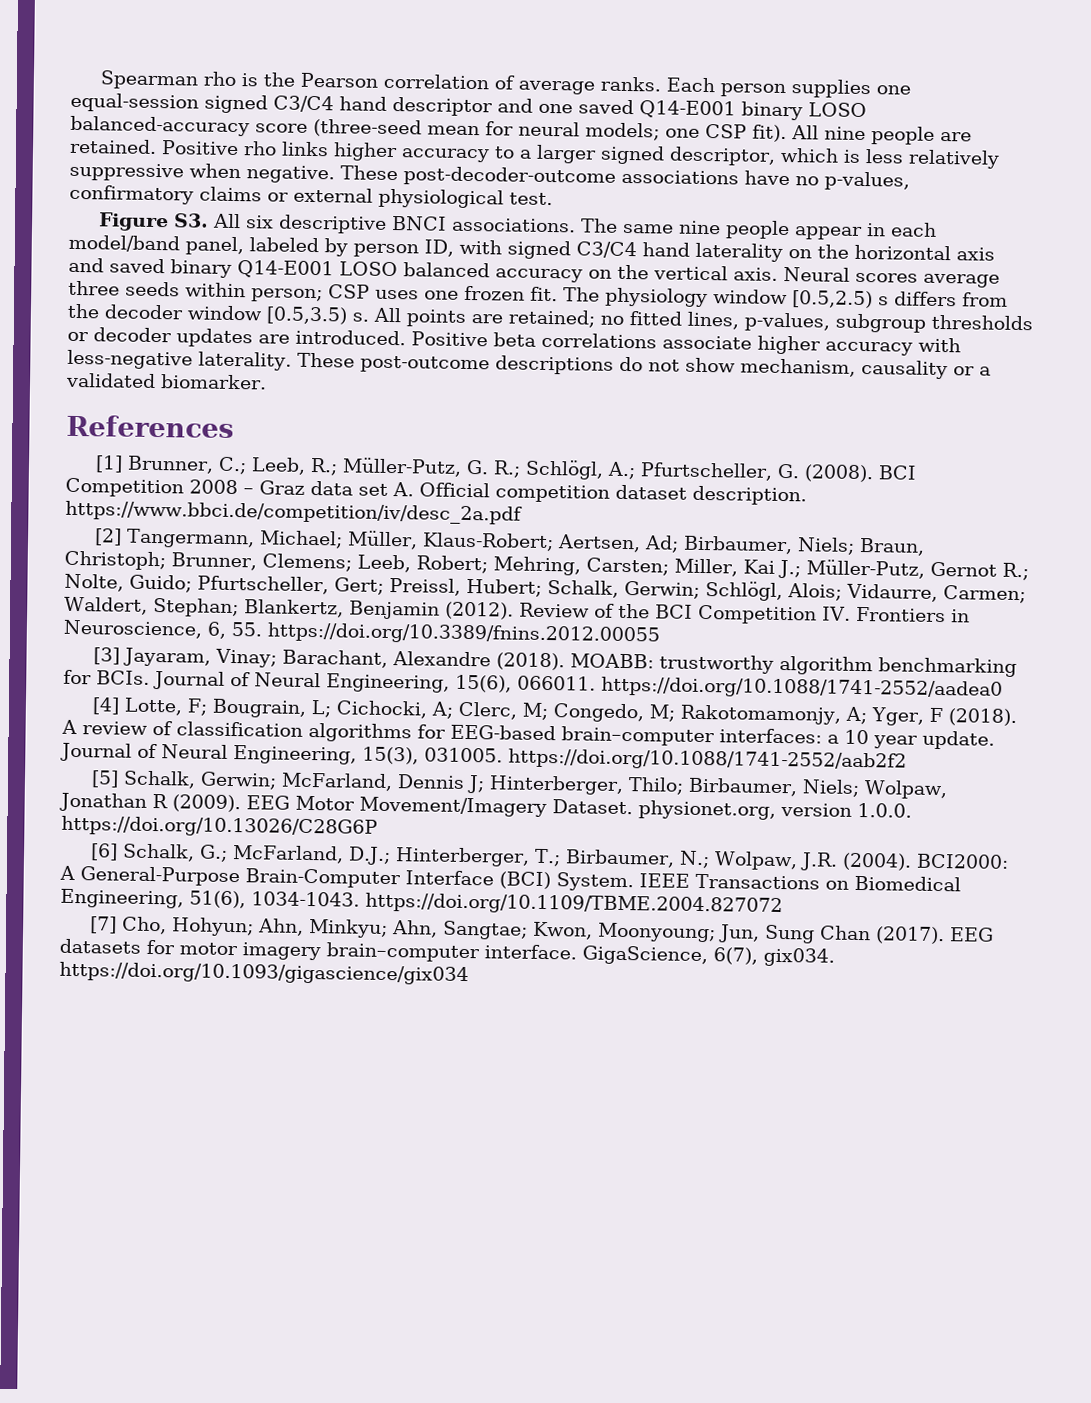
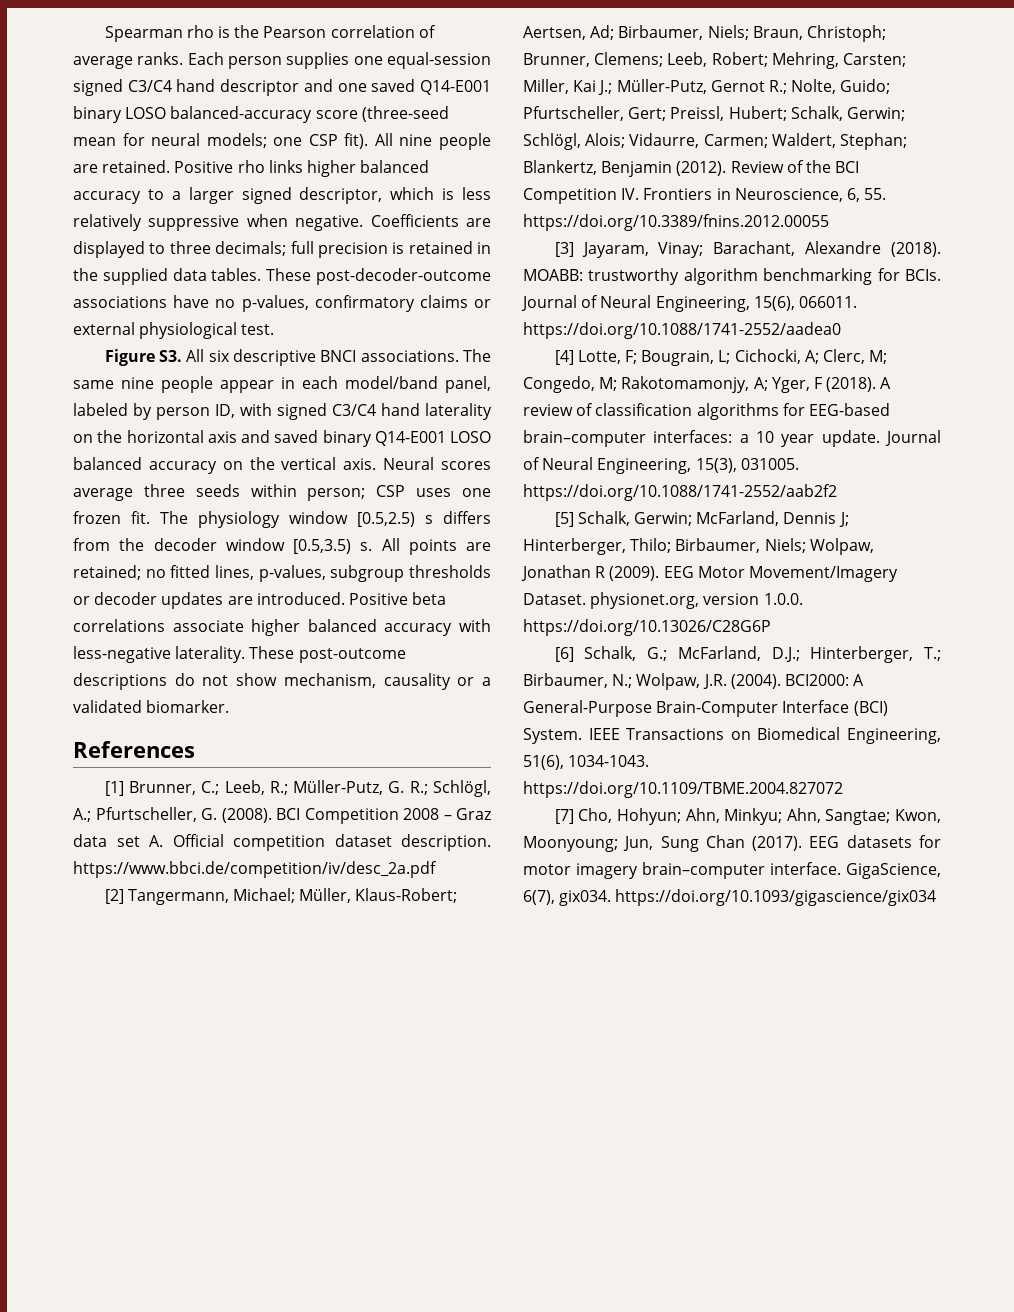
(398, 152) none -> [360,160,430,173] balanced
(335, 174) none -> [370,214,491,227] [73,241,491,258] [73,268,262,285] Coefficients are displayed to three decimals; full precision is retained in the supplied data tables.
(821, 345) none -> [307,619,377,632] balanced

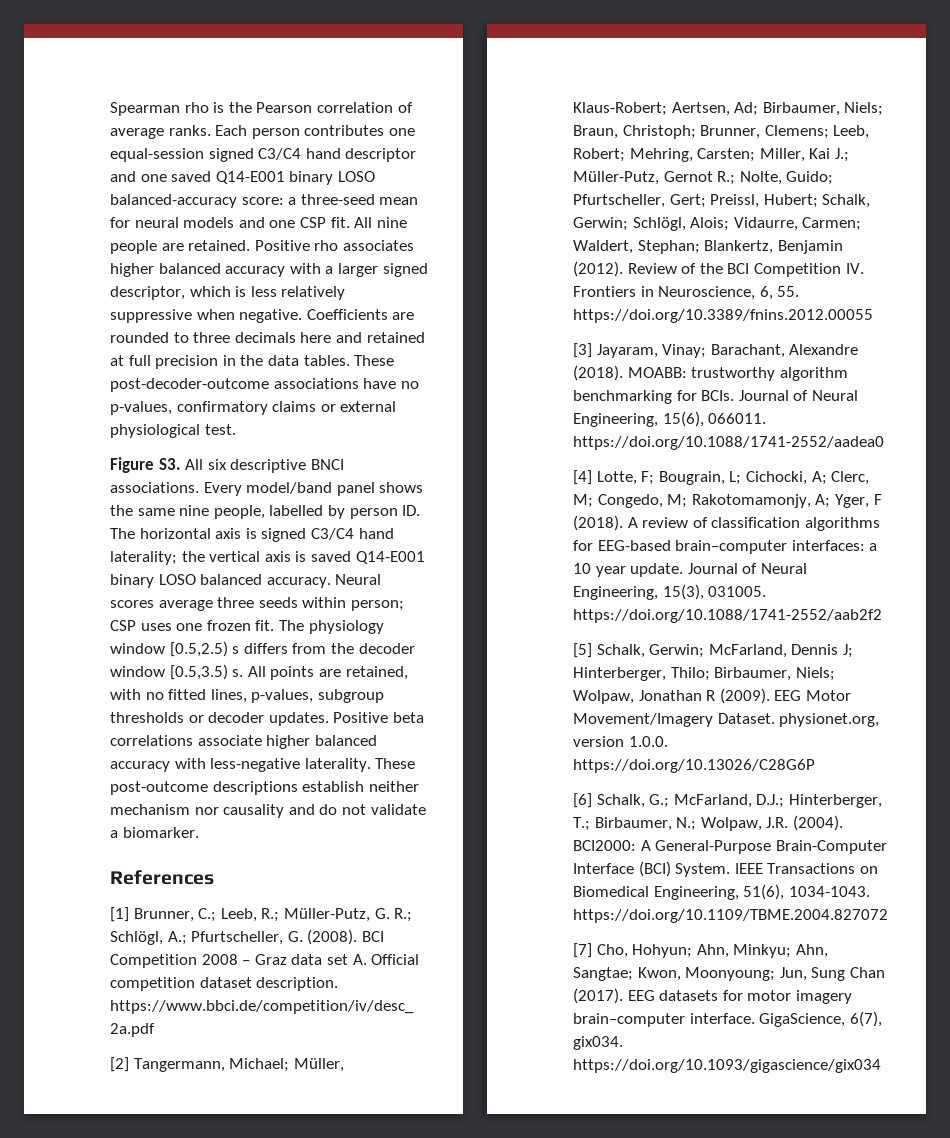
[286,52,350,69] supplies -> [304,125,385,136] contributes
[315,106,449,122] score (three-seed -> [241,194,375,205] score: a three-seed
[206,133,267,148] models; -> [183,217,265,228] models and
[344,133,369,149] fit). -> [330,217,350,228] fit.
[268,160,430,177] [73,189,164,204] links higher balanced accuracy to -> [342,240,414,251] [110,263,321,277] associates higher balanced accuracy with
[73,241,145,258] displayed -> [110,332,169,343] rounded
[215,241,473,258] decimals; full precision is retained -> [234,332,425,343] [110,355,219,369] decimals here and retained at full precision
[102,268,168,285] supplied -> (264, 360) none
[463,349,491,362] [73,376,491,393] [73,403,492,420] [73,430,491,447] [73,457,377,474] The same nine people appear in each model/band panel, labeled by person ID, with signed C3/C4 hand laterality on the horizontal axis and saved binary Q14-E001 LOSO balanced accuracy on the vertical axis. -> [203,482,424,496] [110,505,421,519] [110,528,394,542] [110,551,425,565] [110,574,331,588] Every model/band panel shows the same nine people, labelled by person ID. The horizontal axis is signed C3/C4 hand laterality; the vertical axis is saved Q14-E001 binary LOSO balanced accuracy.
[73,565,141,580] retained; -> [345,666,408,680] [110,689,141,700] retained, with
[161,592,345,609] updates are introduced. -> [268,712,329,726] updates.
[174,673,492,690] [73,700,142,713] do not show mechanism, causality or a validated -> [302,781,419,792] [110,804,426,818] [110,830,118,838] establish neither mechanism nor causality and do not validate a

